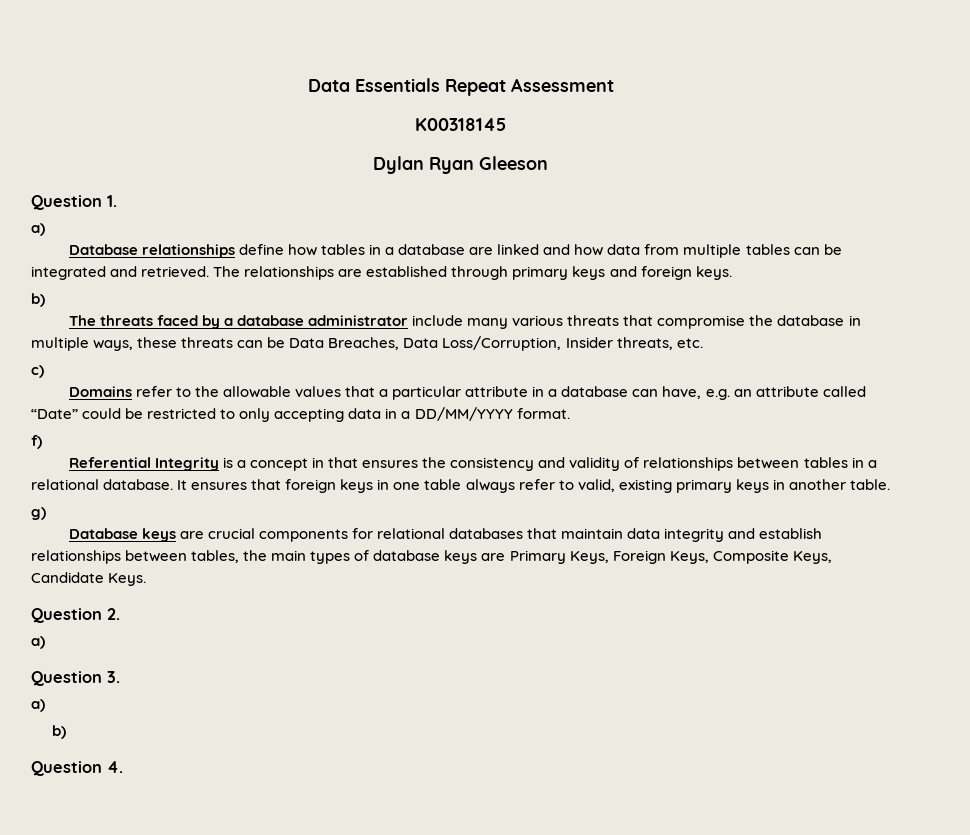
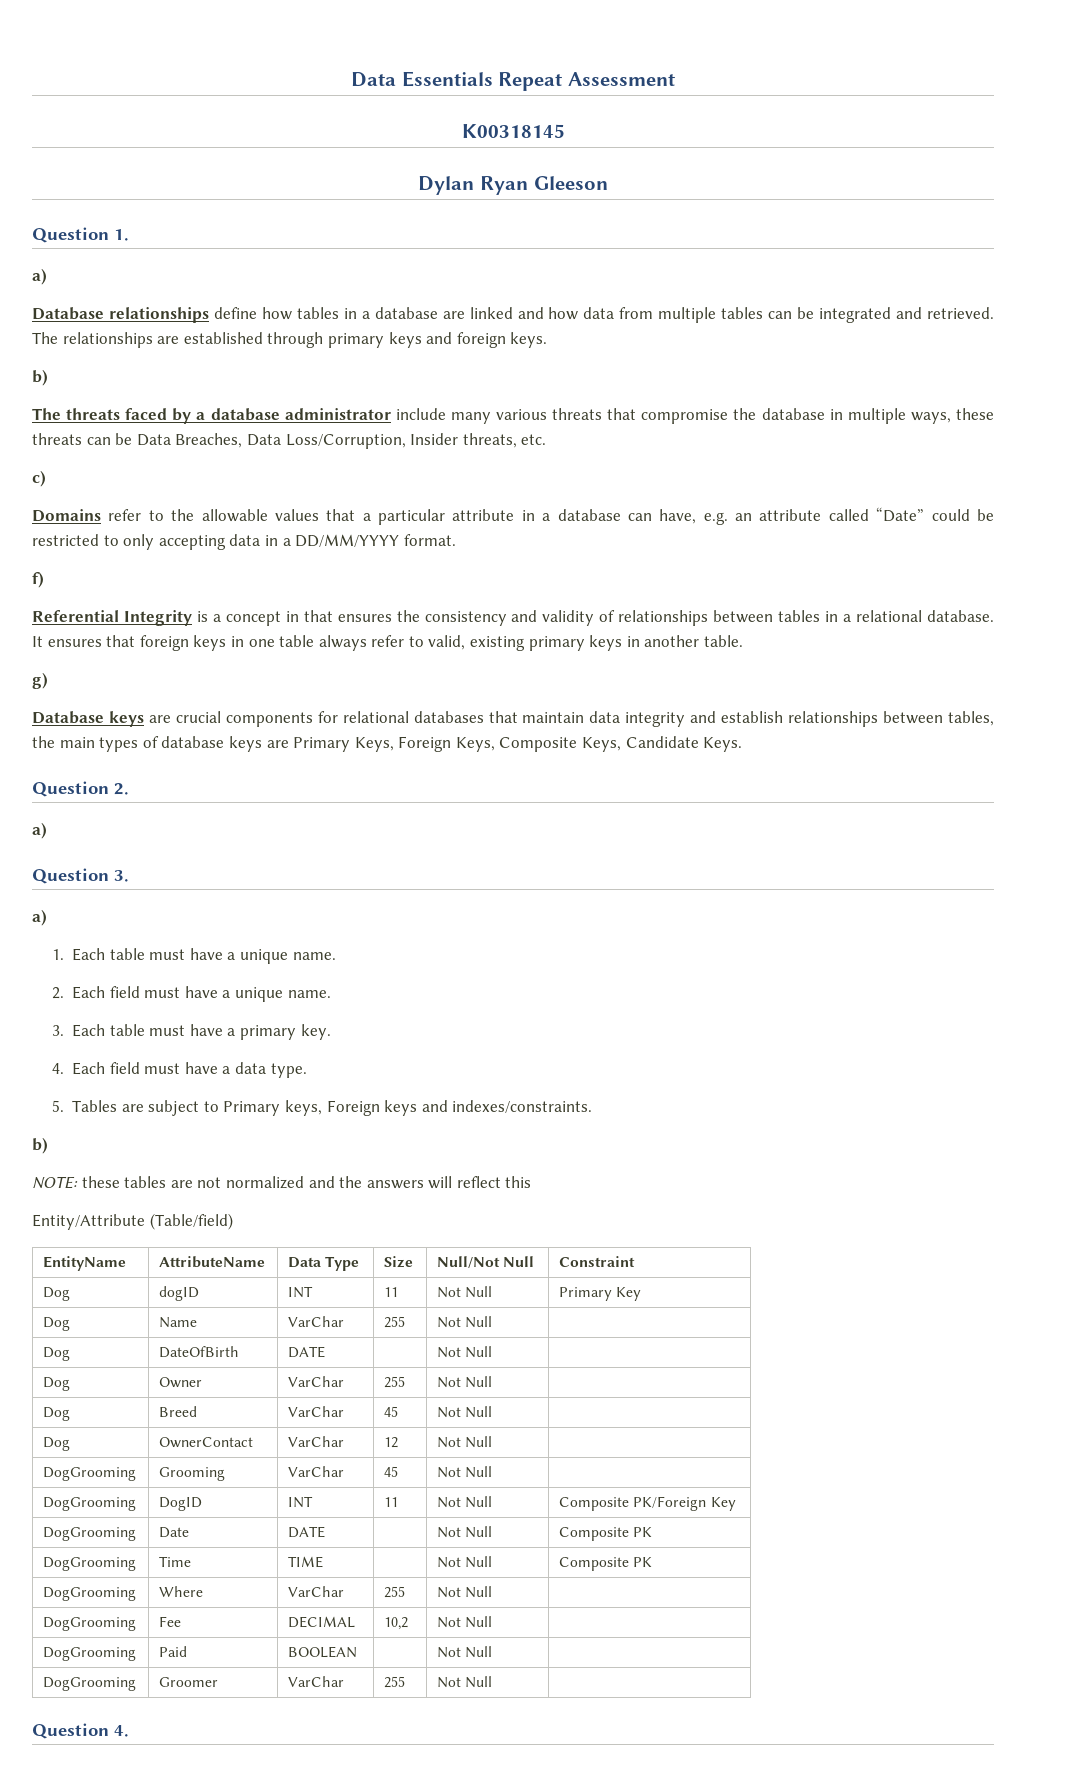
[51,725,66,739] b) -> [51,948,336,964] [51,986,331,1002] [51,1024,331,1040] [51,1062,307,1078] [51,1100,593,1116] [32,1137,48,1154] [32,1176,532,1189] [32,1213,233,1230] [43,1256,127,1271] [159,1256,266,1268] [288,1256,360,1271] [384,1256,414,1268] [437,1256,535,1268] [559,1256,636,1267] [43,1287,71,1301] [159,1286,200,1301] [288,1286,314,1298] [384,1287,399,1297] [437,1286,493,1298] [559,1287,642,1301] [43,1317,71,1331] [159,1317,198,1328] [288,1316,345,1327] [384,1316,406,1328] [437,1316,493,1328] [43,1347,71,1361] [159,1346,240,1358] [288,1346,326,1358] [437,1346,493,1358] [43,1377,71,1391] [159,1377,203,1388] [288,1376,345,1387] [384,1376,406,1388] [437,1376,493,1388] [43,1407,71,1421] [159,1406,198,1417] [288,1406,345,1417] [384,1406,399,1417] [437,1406,493,1418] [43,1437,71,1451] [159,1437,254,1448] [288,1436,345,1447] [384,1437,399,1448] [437,1436,493,1448] [43,1467,137,1481] [159,1467,226,1481] [288,1466,345,1477] [384,1466,399,1477] [437,1466,493,1478] [43,1497,137,1511] [159,1497,203,1511] [288,1496,314,1508] [384,1497,399,1507] [437,1496,493,1508] [559,1496,736,1511] [43,1527,137,1541] [159,1527,190,1538] [288,1526,326,1538] [437,1526,493,1538] [559,1527,653,1541] [43,1557,137,1571] [159,1556,192,1567] [288,1556,324,1568] [437,1556,493,1568] [559,1557,653,1571] [43,1587,137,1601] [159,1586,204,1597] [288,1586,345,1597] [384,1586,406,1598] [437,1586,493,1598] [43,1617,137,1631] [159,1616,182,1627] [288,1616,356,1628] [384,1617,409,1630] [437,1616,493,1628] [43,1647,137,1661] [159,1646,188,1657] [288,1646,358,1658] [437,1646,493,1658] [43,1677,137,1691] [159,1677,219,1687] [288,1676,345,1687] [384,1676,406,1688] [437,1676,493,1688] 1. Each table must have a unique name. // 2. Each field must have a unique name. // 3. Each table must have a primary key. // 4. Each field must have a data type. // 5. Tables are subject to Primary keys, Foreign keys and indexes/constraints. // b) // NOTE: these tables are not normalized and the answers will reflect this // Entity/Attribute (Table/field) // EntityName | AttributeName | Data Type | Size | Null/Not Null | Constraint // Dog | dogID | INT | 11 | Not Null | Primary Key // Dog | Name | VarChar | 255 | Not Null | // Dog | DateOfBirth | DATE | | Not Null | // Dog | Owner | VarChar | 255 | Not Null | // Dog | Breed | VarChar | 45 | Not Null | // Dog | OwnerContact | VarChar | 12 | Not Null | // DogGrooming | Grooming | VarChar | 45 | Not Null | // DogGrooming | DogID | INT | 11 | Not Null | Composite PK/Foreign Key // DogGrooming | Date | DATE | | Not Null | Composite PK // DogGrooming | Time | TIME | | Not Null | Composite PK // DogGrooming | Where | VarChar | 255 | Not Null | // DogGrooming | Fee | DECIMAL | 10,2 | Not Null | // DogGrooming | Paid | BOOLEAN | | Not Null | // DogGrooming | Groomer | VarChar | 255 | Not Null |

